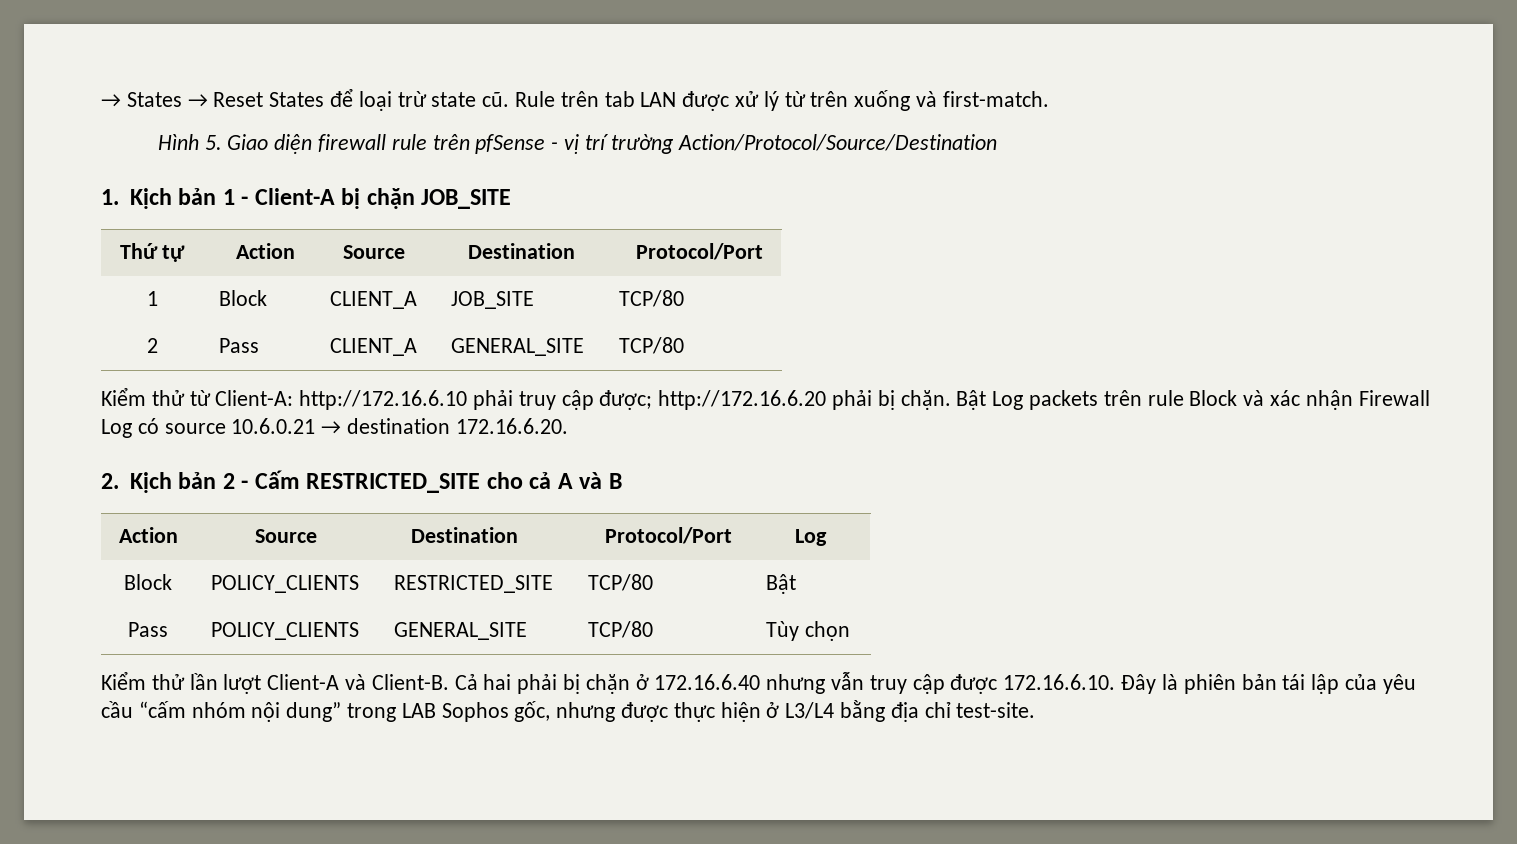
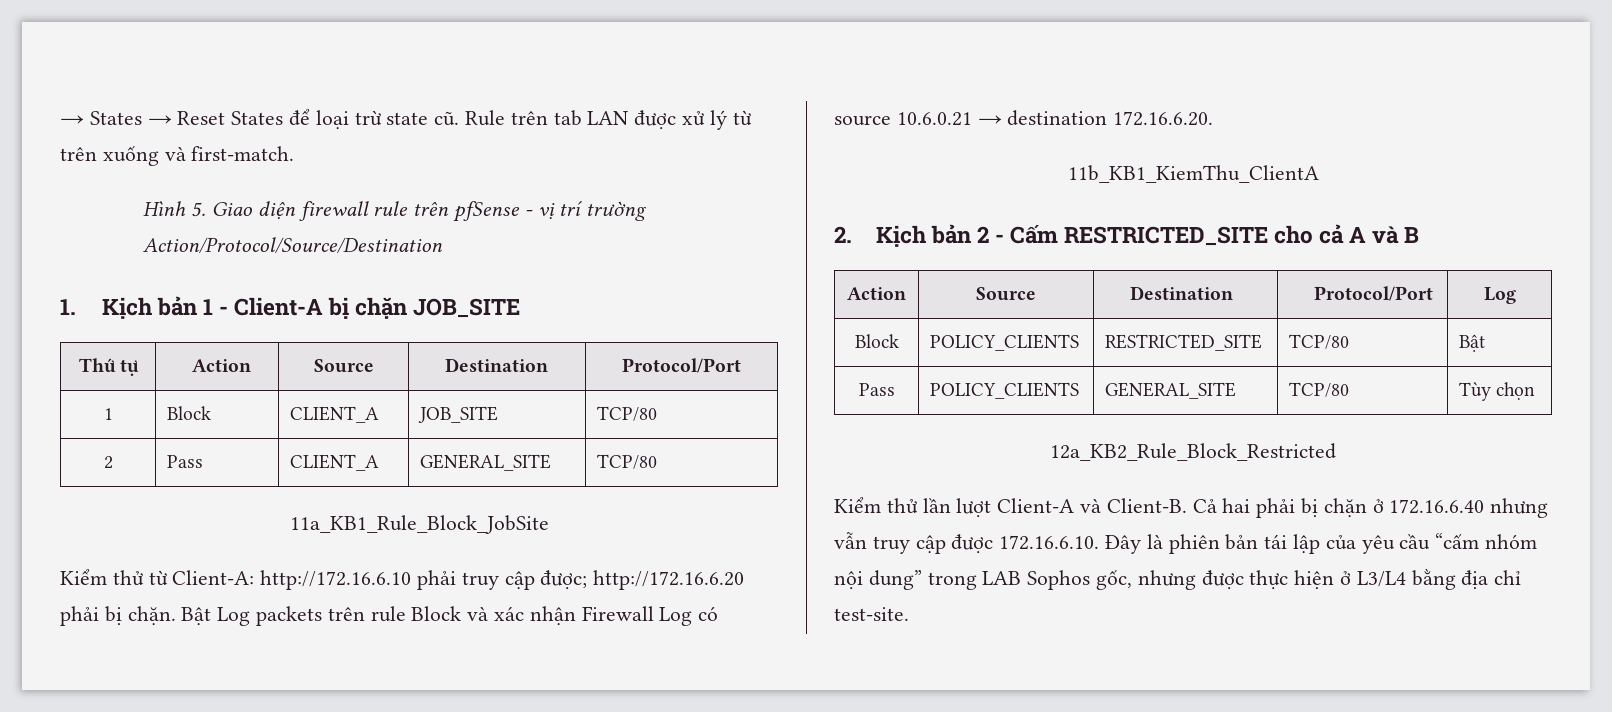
(684, 345) none -> [289,515,549,534] // 11a_KB1_Rule_Block_JobSite
(568, 426) none -> [1067,165,1319,183] // 11b_KB1_KiemThu_ClientA
(850, 631) none -> [1050,443,1336,461] // 12a_KB2_Rule_Block_Restricted

